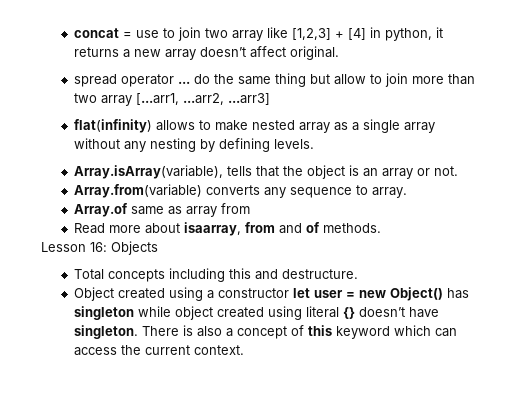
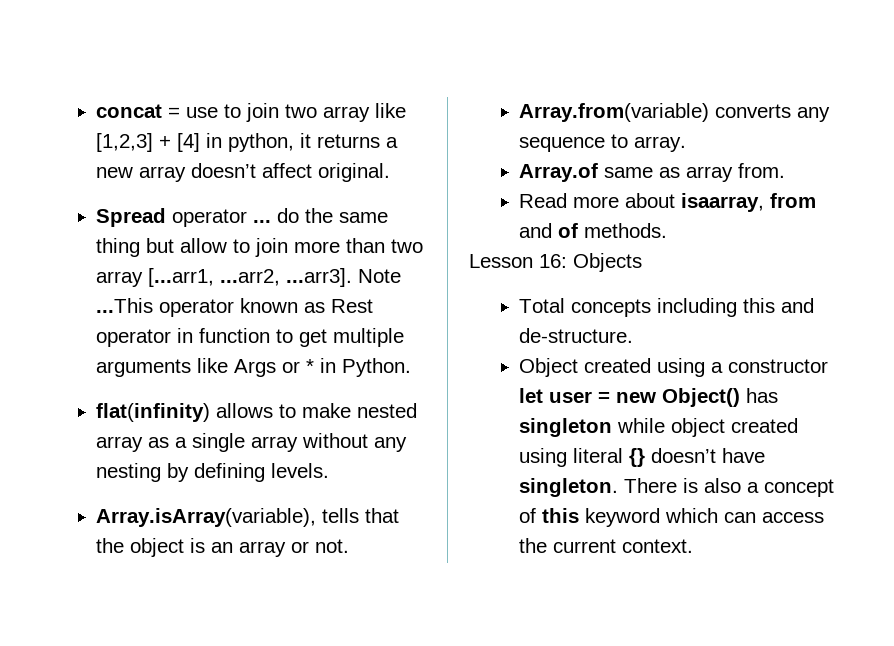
[73,74,117,87] spread -> [96,208,167,227] Spread
[227,93,270,105] ...arr3] -> [286,268,402,287] [96,298,374,317] [96,328,405,347] [96,358,412,377] ...arr3]. Note ...This operator known as Rest operator in function to get multiple arguments like Args or * in Python.
[220,203,250,214] from -> [738,163,786,178] from.
[281,269,358,279] destructure. -> [519,328,634,343] de-structure.

